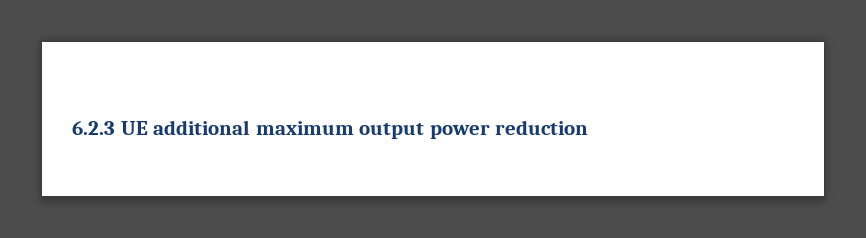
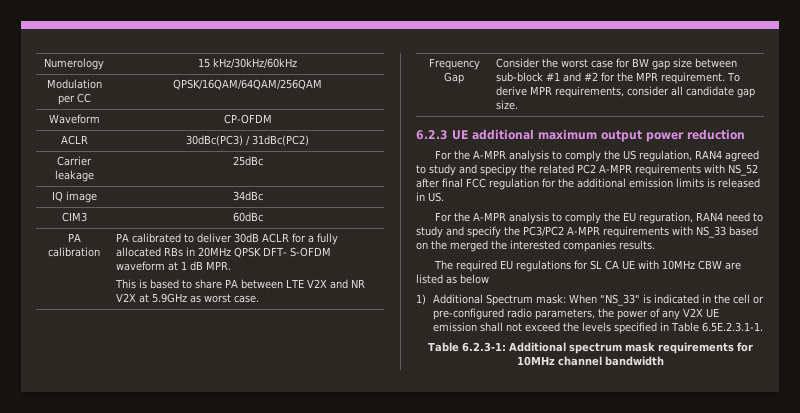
(72, 128) none -> [44,58,104,70] [198,58,297,69] [46,79,102,89] [57,93,91,105] [173,79,322,90] [48,114,100,124] [223,114,272,124] [60,135,88,145] [186,135,309,146] [57,156,92,166] [54,170,94,182] [232,156,263,166] [51,191,97,203] [232,191,263,201] [61,212,87,222] [232,212,263,222] [67,233,81,242] [48,247,100,257] [115,233,338,245] [115,247,331,258] [115,261,231,271] [114,279,365,289] [115,293,259,303] [428,58,480,70] [444,72,464,84] [495,58,737,70] [495,72,740,84] [495,86,755,98] [495,100,518,110] Numerology | 15 kHz/30kHz/60kHz // Modulation per CC | QPSK/16QAM/64QAM/256QAM // Waveform | CP-OFDM // ACLR | 30dBc(PC3) / 31dBc(PC2) // Carrier leakage | 25dBc // IQ image | 34dBc // CIM3 | 60dBc // PA calibration | PA calibrated to deliver 30dB ACLR for a fully allocated RBs in 20MHz QPSK DFT- S-OFDM waveform at 1 dB MPR. // This is based to share PA between LTE V2X and NR V2X at 5.9GHz as worst case. // Frequency Gap | Consider the worst case for BW gap size between sub-block #1 and #2 for the MPR requirement. To derive MPR requirements, consider all candidate gap size. //
(589, 127) none -> [435,150,760,162] [416,164,758,176] [416,178,760,190] [416,192,444,202] [435,212,764,224] [416,226,758,238] [416,240,655,252] [434,260,742,272] [416,274,489,284] [416,294,765,306] [433,308,720,320] [433,322,764,334] [427,342,753,354] [516,356,664,366] // For the A-MPR analysis to comply the US regulation, RAN4 agreed to study and specipy the related PC2 A-MPR requirements with NS_52 after final FCC regulation for the additional emission limits is released in US. // For the A-MPR analysis to comply the EU reguration, RAN4 need to study and specify the PC3/PC2 A-MPR requirements with NS_33 based on the merged the interested companies results. // The required EU regulations for SL CA UE with 10MHz CBW are listed as below // 1) Additional Spectrum mask: When "NS_33" is indicated in the cell or pre-configured radio parameters, the power of any V2X UE emission shall not exceed the levels specified in Table 6.5E.2.3.1-1. // Table 6.2.3-1: Additional spectrum mask requirements for 10MHz channel bandwidth

